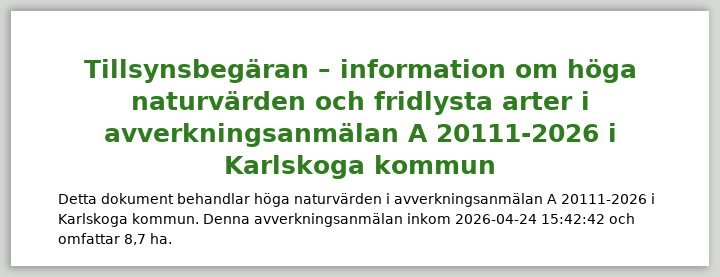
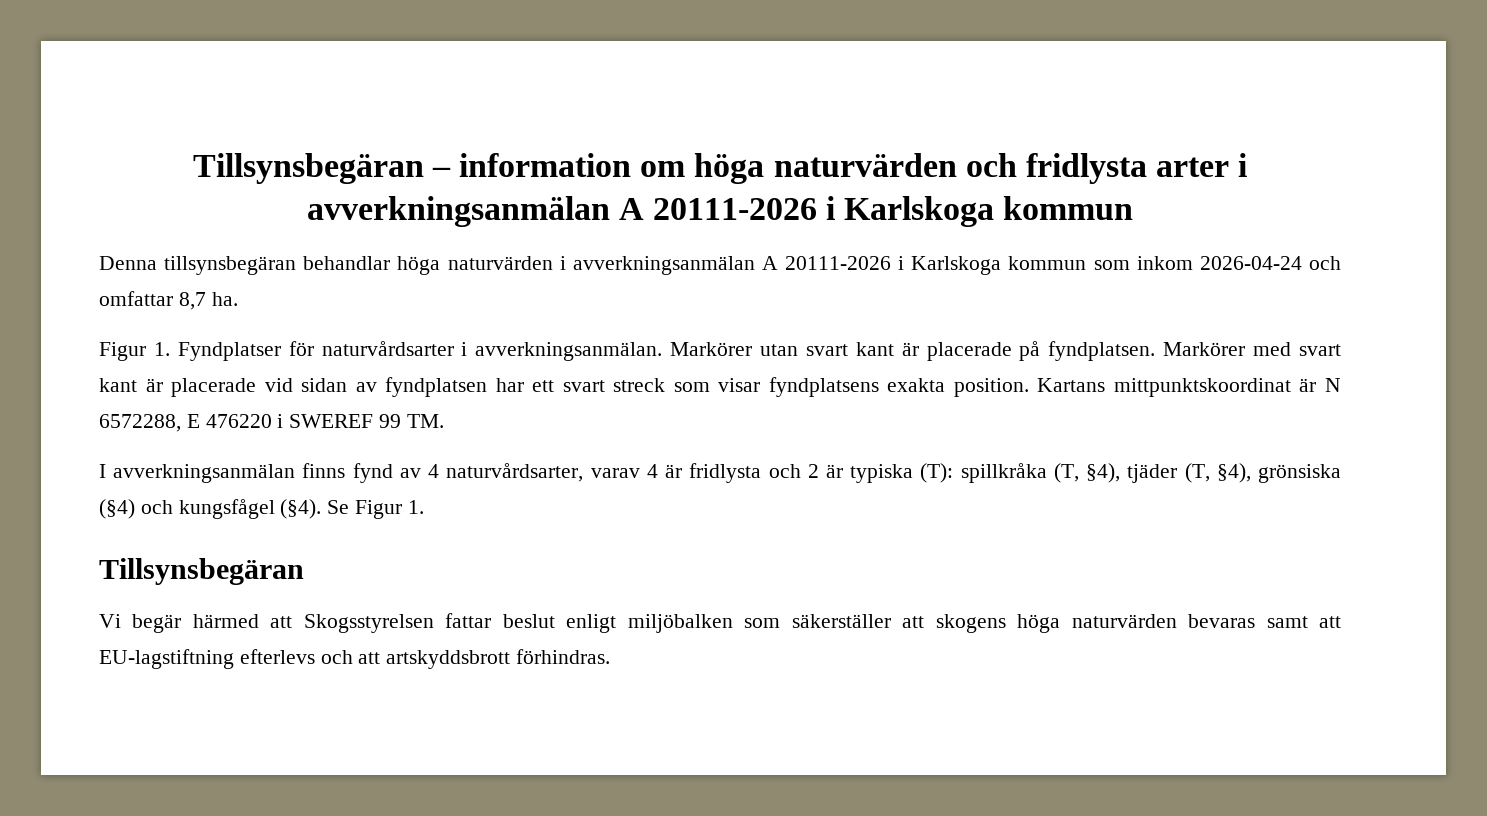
[58,193,174,204] Detta dokument -> [99,256,297,275] Denna tillsynsbegäran
[132,213,403,227] kommun. Denna avverkningsanmälan -> [1008,256,1130,270] kommun som
[541,214,605,224] 15:42:42 -> (1302, 263) none
(172, 238) none -> [99,341,1342,361] [99,377,1341,397] [99,414,444,432] [99,463,1342,483] [99,499,424,519] [99,558,304,585] [99,613,1342,633] [99,649,611,669] // Figur 1. Fyndplatser för naturvårdsarter i avverkningsanmälan. Markörer utan svart kant är placerade på fyndplatsen. Markörer med svart kant är placerade vid sidan av fyndplatsen har ett svart streck som visar fyndplatsens exakta position. Kartans mittpunktskoordinat är N 6572288, E 476220 i SWEREF 99 TM. // I avverkningsanmälan finns fynd av 4 naturvårdsarter, varav 4 är fridlysta och 2 är typiska (T): spillkråka (T, §4), tjäder (T, §4), grönsiska (§4) och kungsfågel (§4). Se Figur 1. // Tillsynsbegäran // Vi begär härmed att Skogsstyrelsen fattar beslut enligt miljöbalken som säkerställer att skogens höga naturvärden bevaras samt att EU-lagstiftning efterlevs och att artskyddsbrott förhindras.

